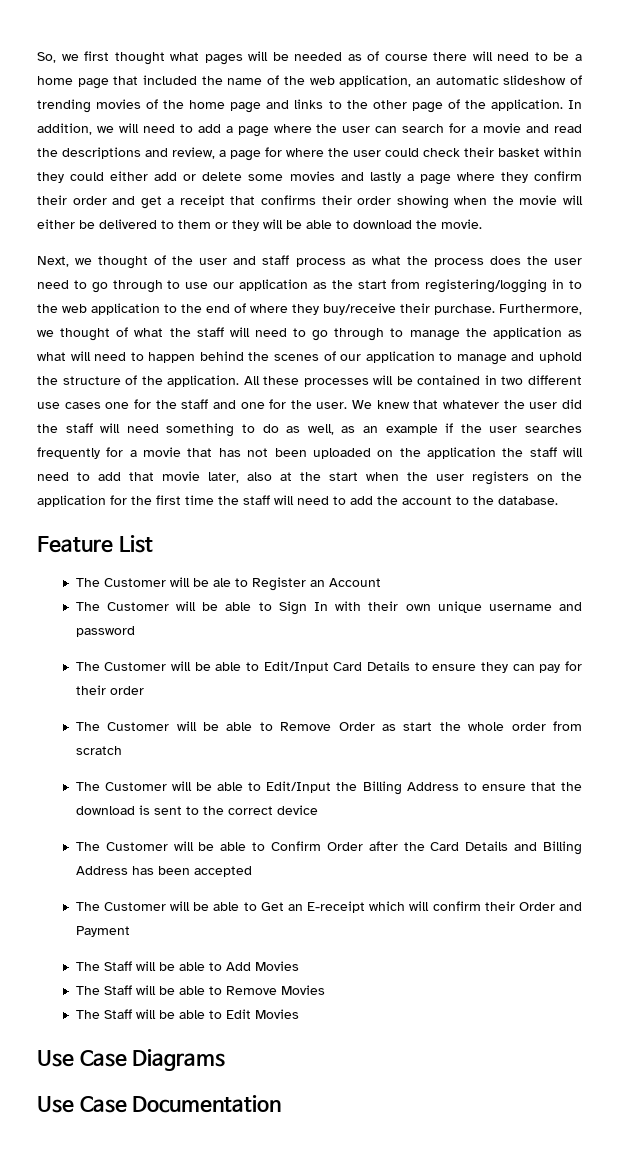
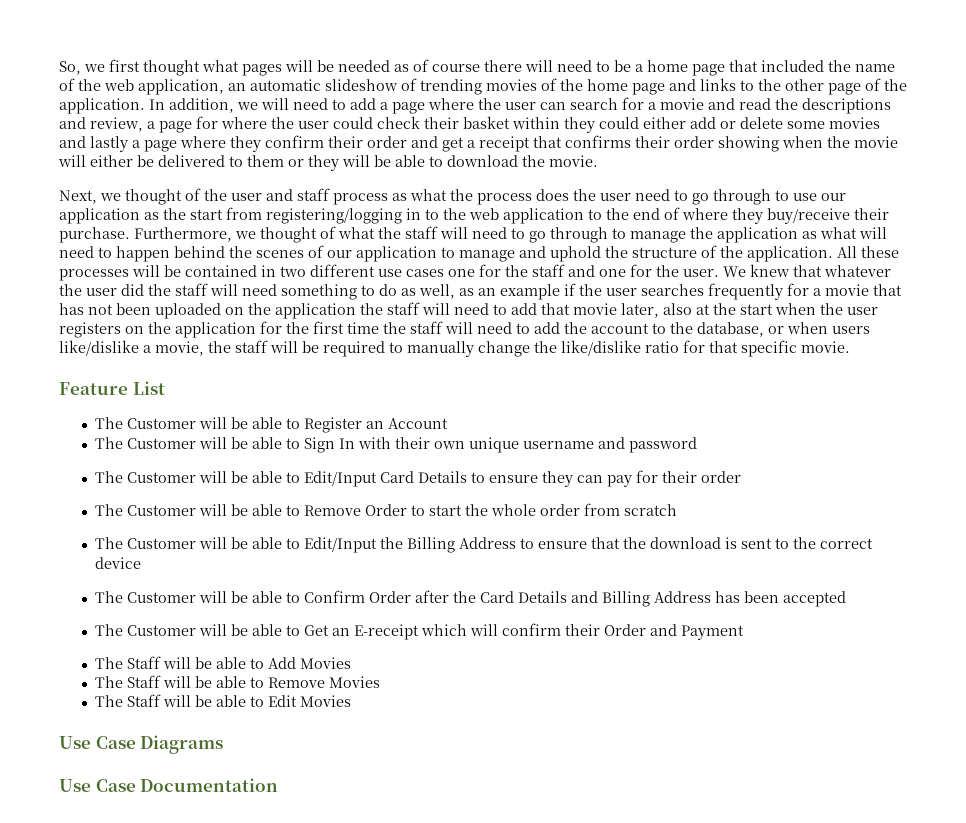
[498,496,558,505] database. -> [697,322,870,337] [59,340,850,357] database, or when users like/dislike a movie, the staff will be required to manually change the like/dislike ratio for that specific movie.
[212,578,231,587] ale -> [251,417,282,429] able
[382,724,397,731] as -> [410,505,425,516] to

